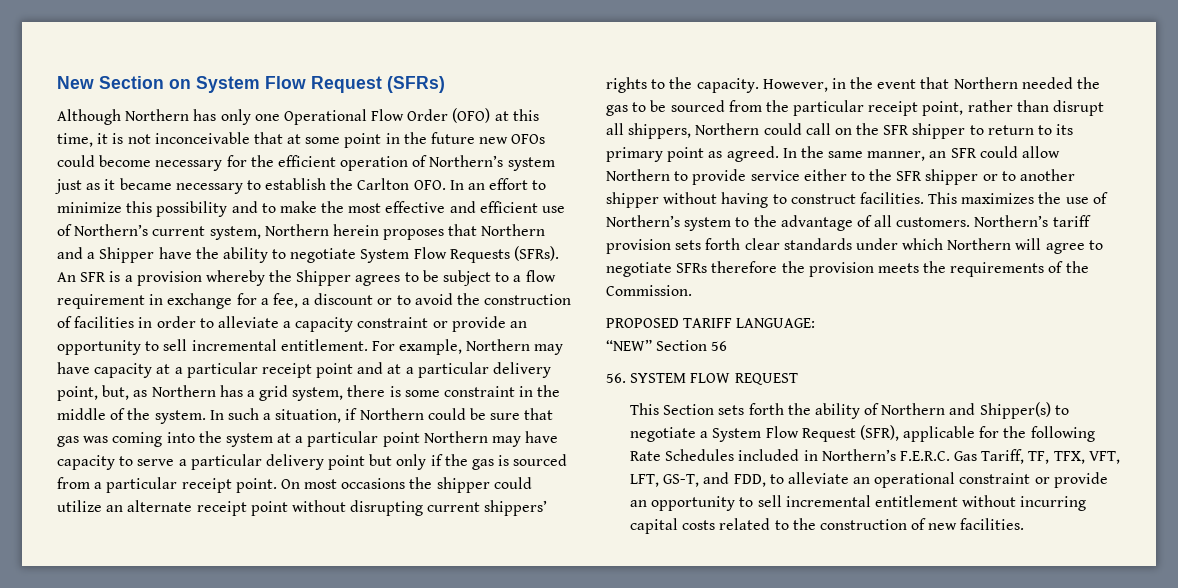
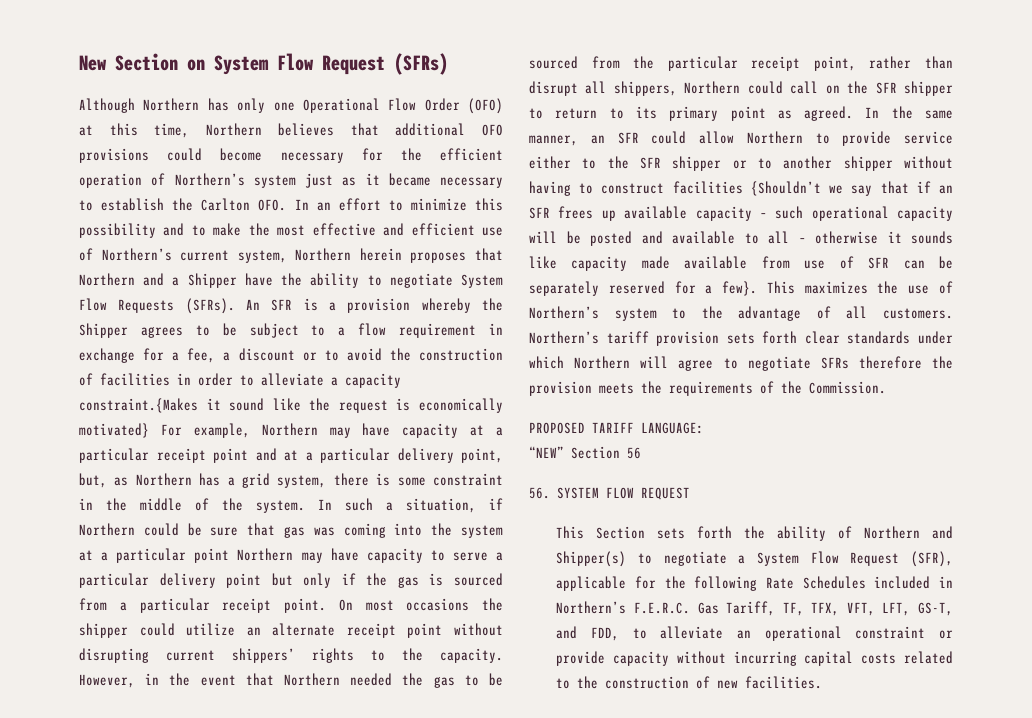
[97,132,546,148] it is not inconceivable that at some point in the future new OFOs -> [205,123,503,136] [79,148,149,163] Northern believes that additional OFO provisions
[357,316,528,332] [57,339,368,355] constraint or provide an opportunity to sell incremental entitlement. -> [79,398,503,413] [79,423,149,438] constraint.{Makes it sound like the request is economically motivated}
[859,192,924,204] facilities. -> [672,181,953,196] [529,206,953,221] [529,231,953,246] [529,256,954,271] [529,281,758,296] facilities {Shouldn’t we say that if an SFR frees up available capacity – such operational capacity will be posted and available to all – otherwise it sounds like capacity made available from use of SFR can be separately reserved for a few}.
[629,495,958,511] an opportunity to sell incremental entitlement -> [613,651,670,666] capacity

